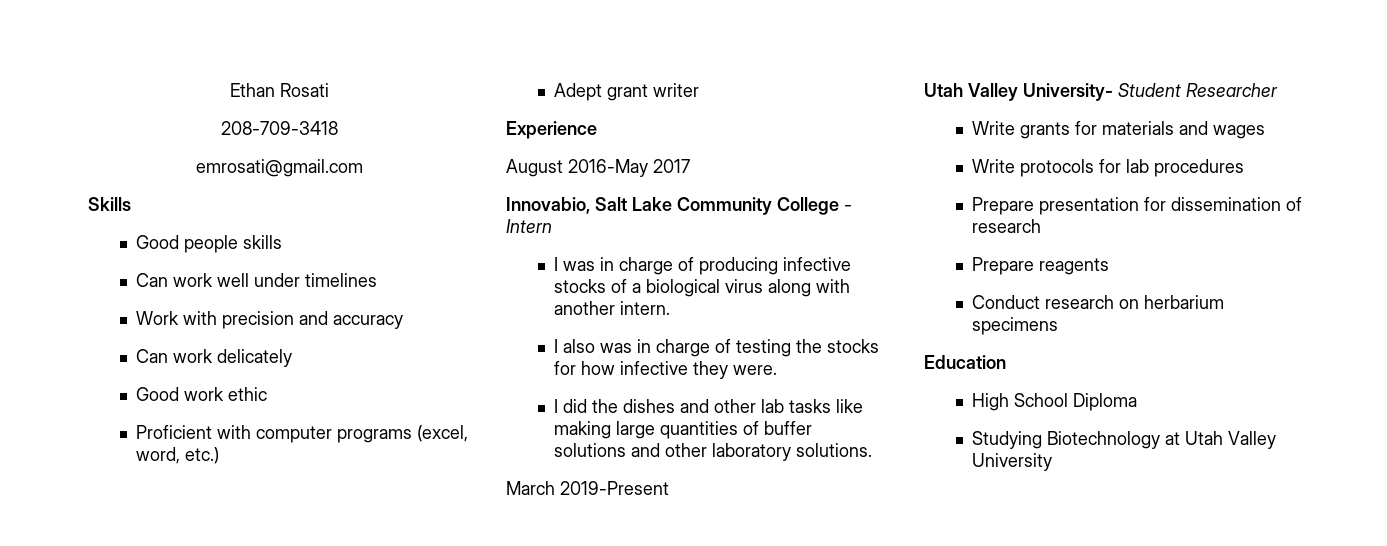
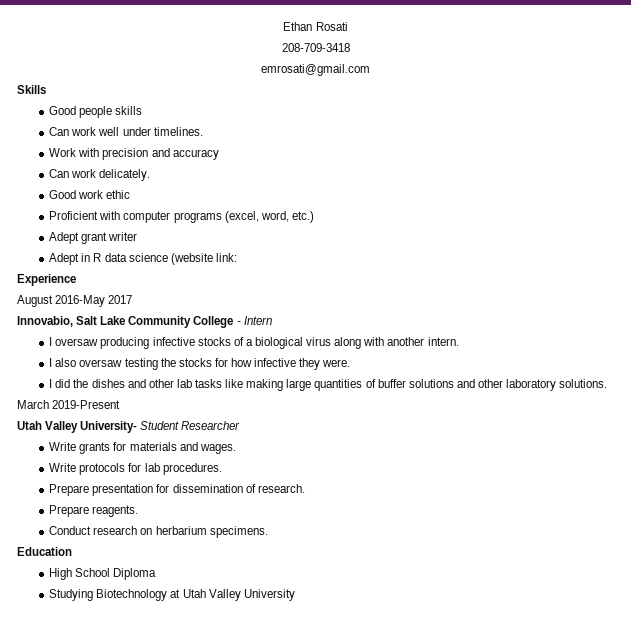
[305,273,378,287] timelines -> [153,127,203,136] timelines.
[217,349,293,367] delicately -> [99,169,151,181] delicately.
(700, 90) none -> [49,253,237,265] // Adept in R data science (website link:
[563,257,695,275] was in charge of -> [55,338,99,346] oversaw
[600,339,732,357] was in charge of -> [79,359,123,367] oversaw
[1213,125,1266,139] wages -> [199,444,236,454] wages.
[1154,159,1245,177] procedures -> [162,463,222,475] procedures.
[972,219,1042,233] [972,257,1110,275] research // Prepare reagents -> [257,484,305,493] [49,505,139,517] research. // Prepare reagents.
[972,317,1059,335] specimens -> [209,526,268,538] specimens.

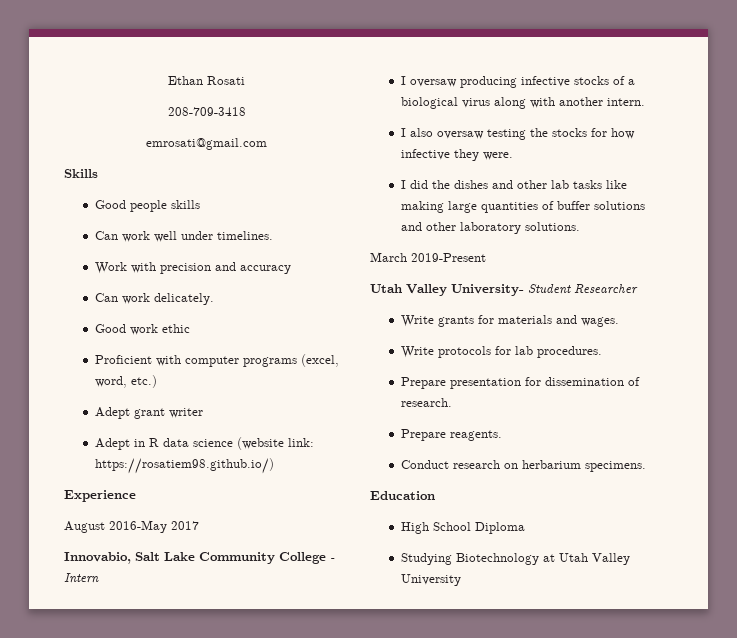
(237, 257) none -> [95,458,275,474] https://rosatiem98.github.io/)

